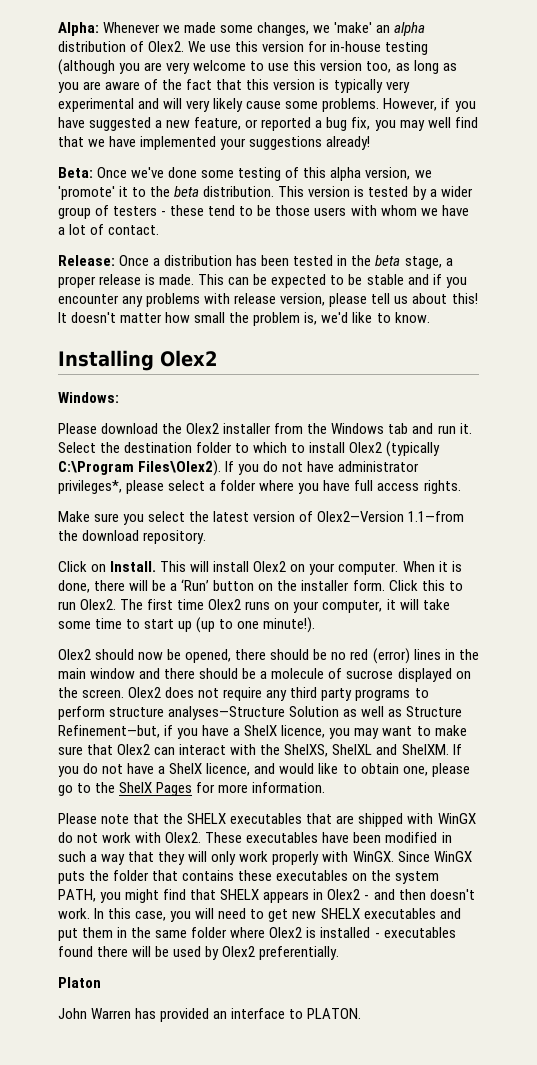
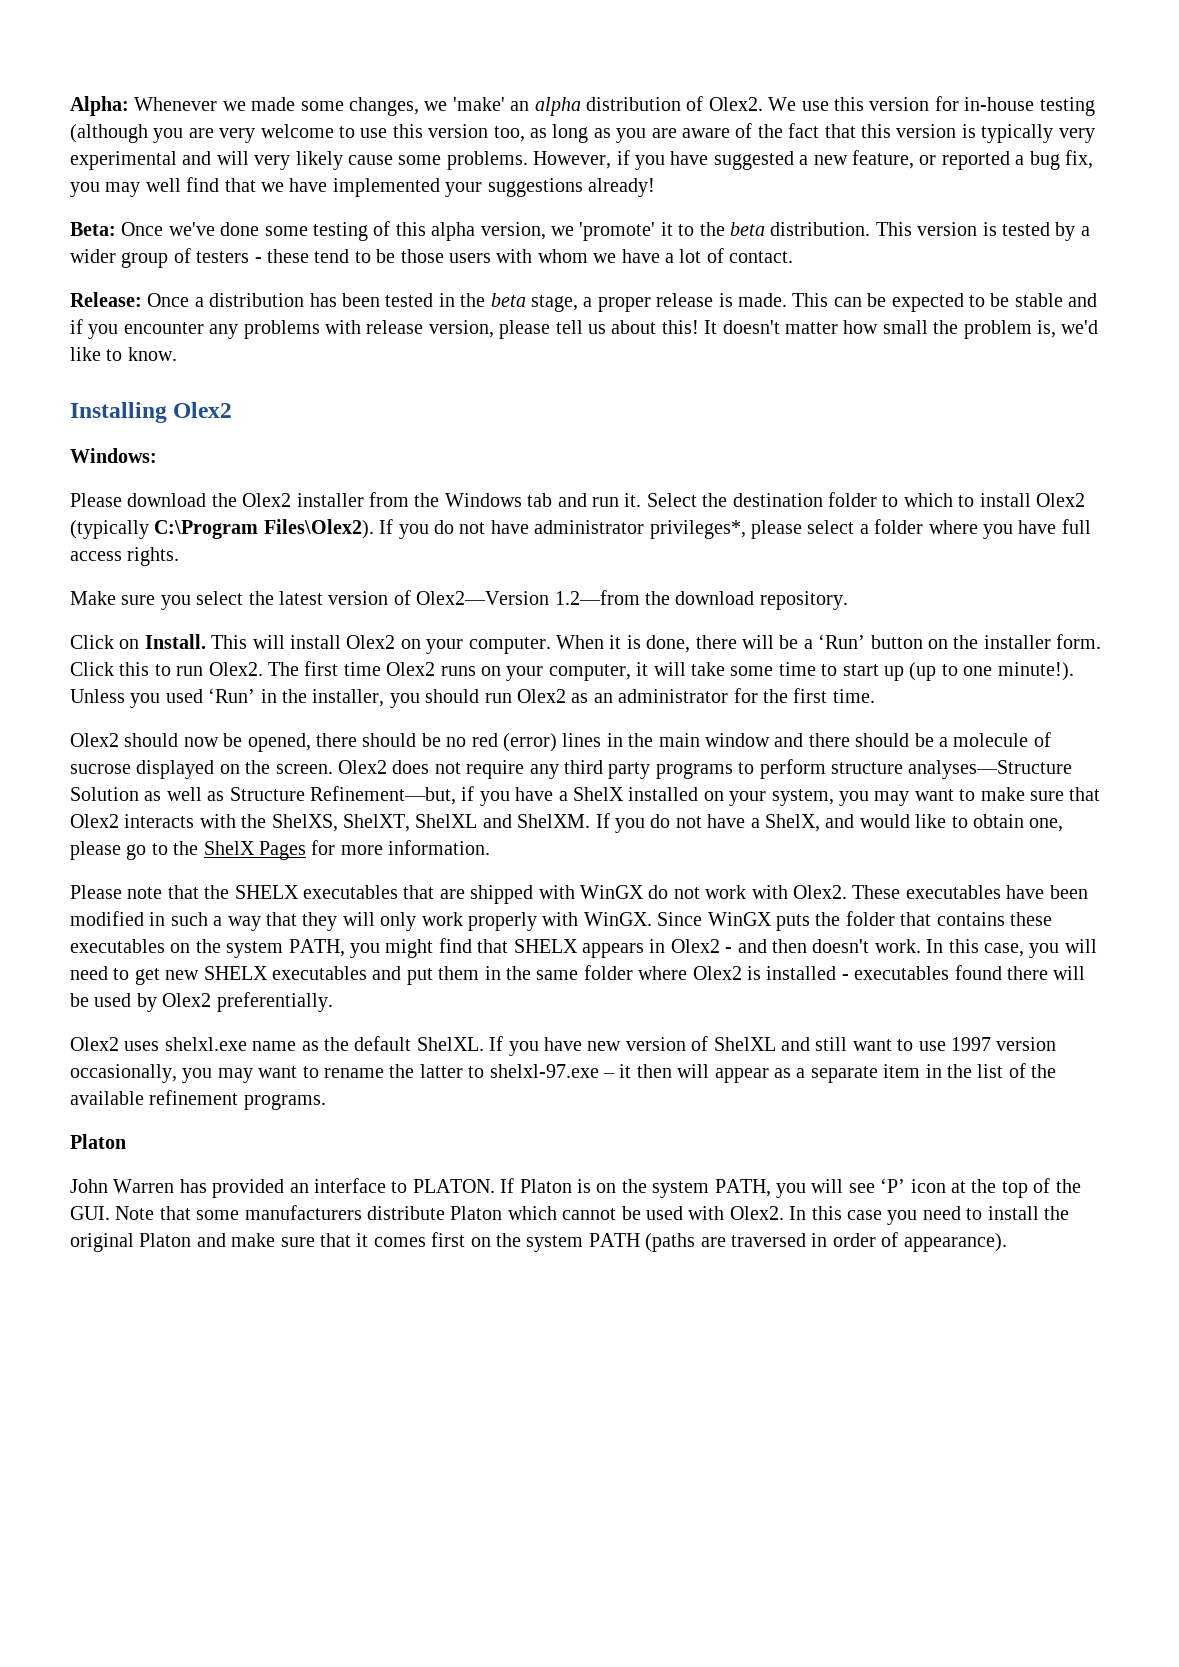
[408,511,465,522] 1.1—from -> [554,590,640,605] 1.2—from
(316, 625) none -> [70,688,875,708] Unless you used ‘Run’ in the installer, you should run Olex2 as an administrator for the first time.
[281,725,326,738] licence, -> [628,787,834,806] installed on your system,
[154,744,227,755] can interact -> [124,814,195,828] interacts
(329, 750) none -> [343,814,410,832] ShelXT,
[169,763,251,776] ShelX licence, -> [764,814,820,832] ShelX,
(340, 953) none -> [70,1036,1057,1056] [70,1063,1057,1083] [70,1090,326,1110] // Olex2 uses shelxl.exe name as the default ShelXL. If you have new version of ShelXL and still want to use 1997 version occasionally, you may want to rename the latter to shelxl-97.exe – it then will appear as a separate item in the list of the available refinement programs.
(362, 1013) none -> [500,1178,1081,1198] [70,1205,1069,1225] [70,1232,1007,1252] If Platon is on the system PATH, you will see ‘P’ icon at the top of the GUI. Note that some manufacturers distribute Platon which cannot be used with Olex2. In this case you need to install the original Platon and make sure that it comes first on the system PATH (paths are traversed in order of appearance).

